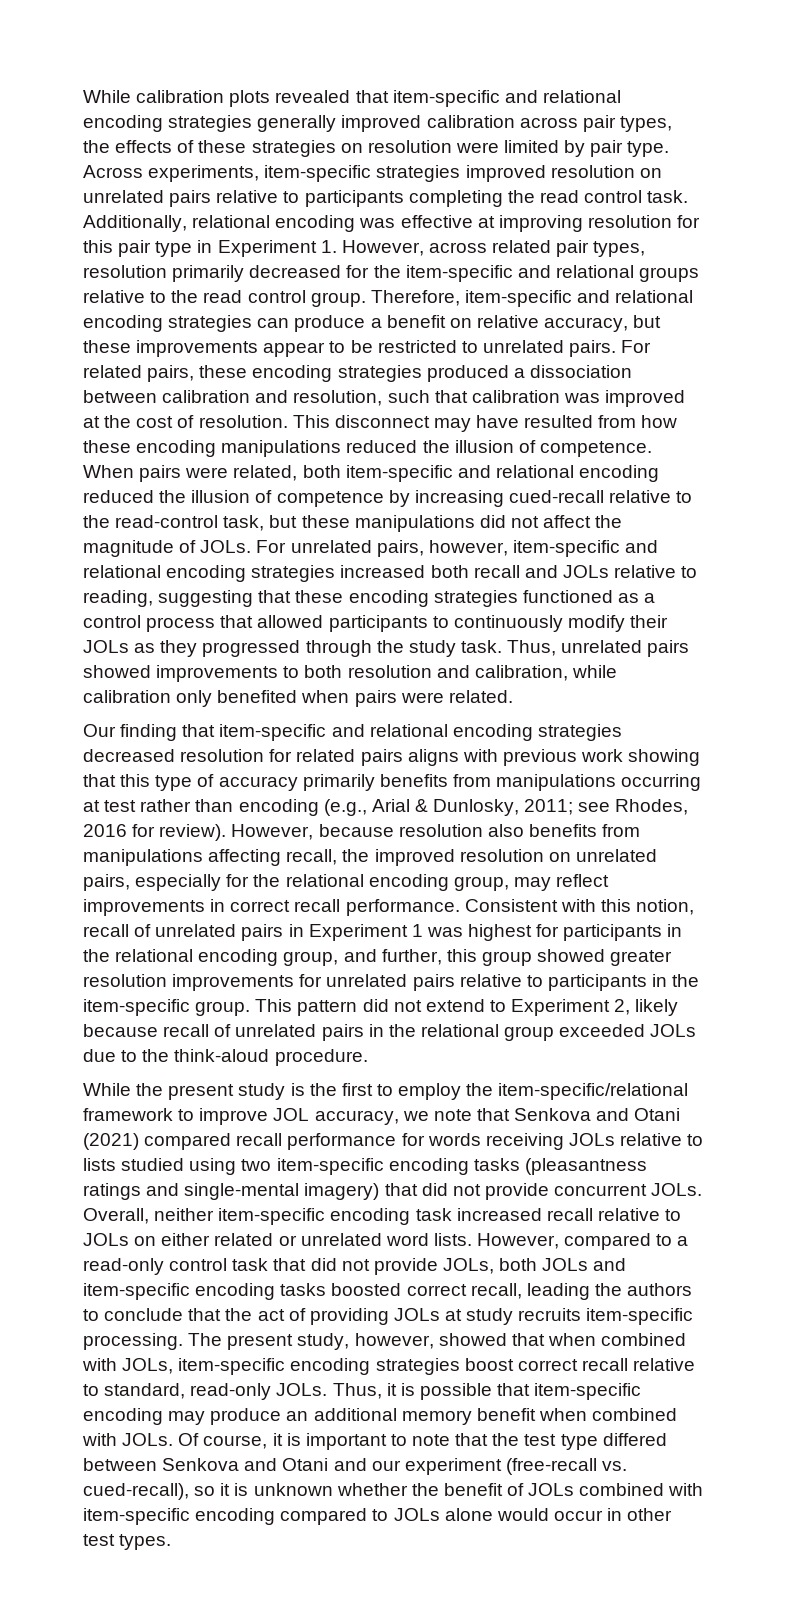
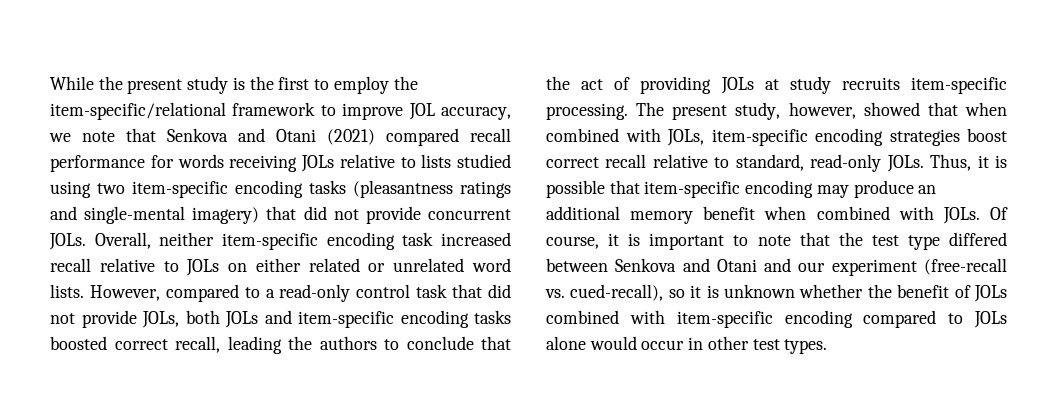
[83,90,621,107] [83,115,672,132] [83,140,670,157] [83,165,662,182] [83,190,689,207] [83,215,701,232] [83,240,646,257] [83,265,700,282] [83,290,694,307] [83,315,662,332] [83,340,652,357] [83,365,632,382] [83,390,686,407] [83,415,678,432] [83,440,652,457] [83,465,660,482] [83,490,693,507] [83,515,623,532] [83,540,659,557] [83,565,698,582] [83,590,656,607] [83,615,669,632] [83,640,690,657] [83,665,617,682] [83,690,513,707] [83,724,622,741] [83,749,701,766] [83,774,702,791] [83,799,689,816] [83,824,641,841] [83,849,657,866] [83,874,610,891] [83,899,695,916] [83,924,683,941] [83,949,673,966] [83,974,700,991] [83,999,679,1016] [83,1024,697,1041] [83,1049,368,1066] [83,1083,131,1096] While calibration plots revealed that item-specific and relational encoding strategies generally improved calibration across pair types, the effects of these strategies on resolution were limited by pair type. Across experiments, item-specific strategies improved resolution on unrelated pairs relative to participants completing the read control task. Additionally, relational encoding was effective at improving resolution for this pair type in Experiment 1. However, across related pair types, resolution primarily decreased for the item-specific and relational groups relative to the read control group. Therefore, item-specific and relational encoding strategies can produce a benefit on relative accuracy, but these improvements appear to be restricted to unrelated pairs. For related pairs, these encoding strategies produced a dissociation between calibration and resolution, such that calibration was improved at the cost of resolution. This disconnect may have resulted from how these encoding manipulations reduced the illusion of competence. When pairs were related, both item-specific and relational encoding reduced the illusion of competence by increasing cued-recall relative to the read-control task, but these manipulations did not affect the magnitude of JOLs. For unrelated pairs, however, item-specific and relational encoding strategies increased both recall and JOLs relative to reading, suggesting that these encoding strategies functioned as a control process that allowed participants to continuously modify their JOLs as they progressed through the study task. Thus, unrelated pairs showed improvements to both resolution and calibration, while calibration only benefited when pairs were related. // Our finding that item-specific and relational encoding strategies decreased resolution for related pairs aligns with previous work showing that this type of accuracy primarily benefits from manipulations occurring at test rather than encoding (e.g., Arial & Dunlosky, 2011; see Rhodes, 2016 for review). However, because resolution also benefits from manipulations affecting recall, the improved resolution on unrelated pairs, especially for the relational encoding group, may reflect improvements in correct recall performance. Consistent with this notion, recall of unrelated pairs in Experiment 1 was highest for participants in the relational encoding group, and further, this group showed greater resolution improvements for unrelated pairs relative to participants in the item-specific group. This pattern did not extend to Experiment 2, likely because recall of unrelated pairs in the relational group exceeded JOLs due to the think-aloud procedure. // While -> [50,76,94,90] While

